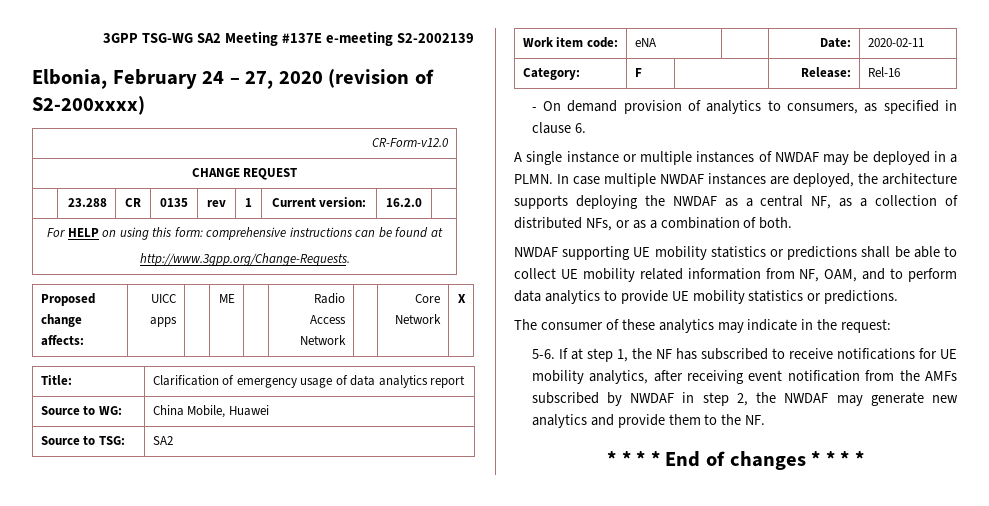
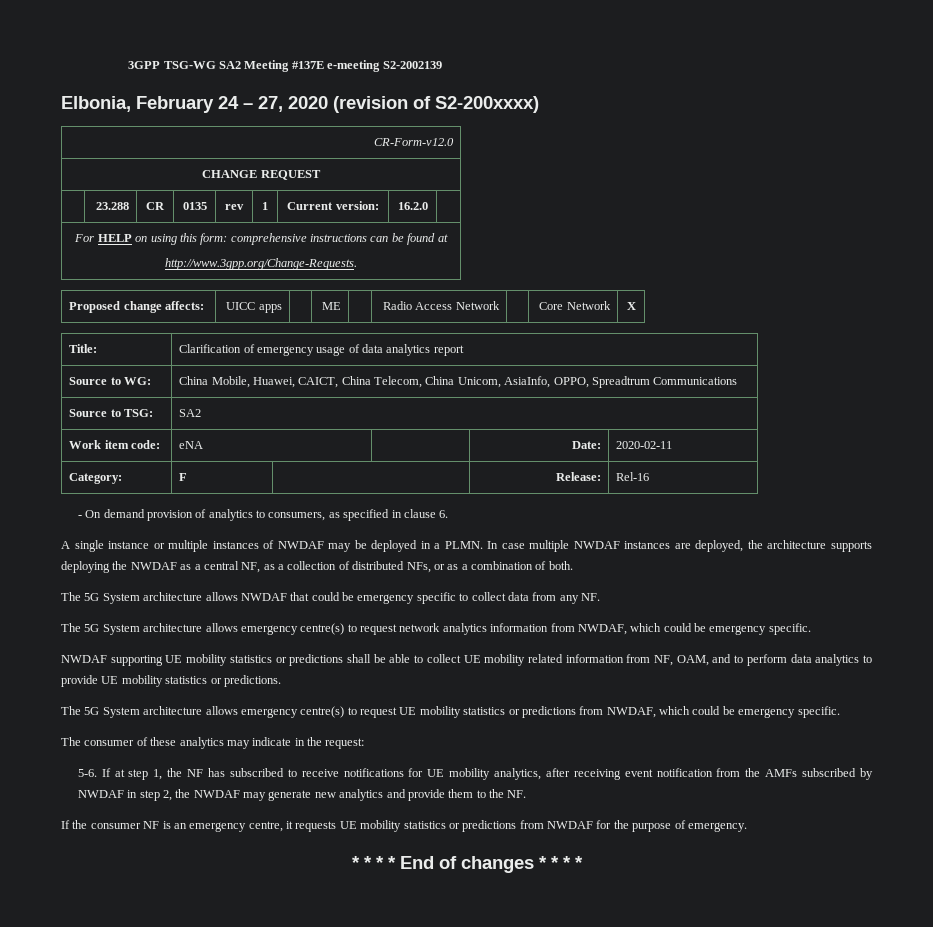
[228,405,269,416] Huawei -> [252,376,738,388] Huawei, CAICT, China Telecom, China Unicom, AsiaInfo, OPPO, Spreadtrum Communications
(793, 223) none -> [61,592,600,604] [61,623,811,635] // The 5G System architecture allows NWDAF that could be emergency specific to collect data from any NF. // The 5G System architecture allows emergency centre(s) to request network analytics information from NWDAF, which could be emergency specific.
(899, 297) none -> [61,706,840,718] // The 5G System architecture allows emergency centre(s) to request UE mobility statistics or predictions from NWDAF, which could be emergency specific.
(766, 420) none -> [61,820,747,832] // If the consumer NF is an emergency centre, it requests UE mobility statistics or predictions from NWDAF for the purpose of emergency.

